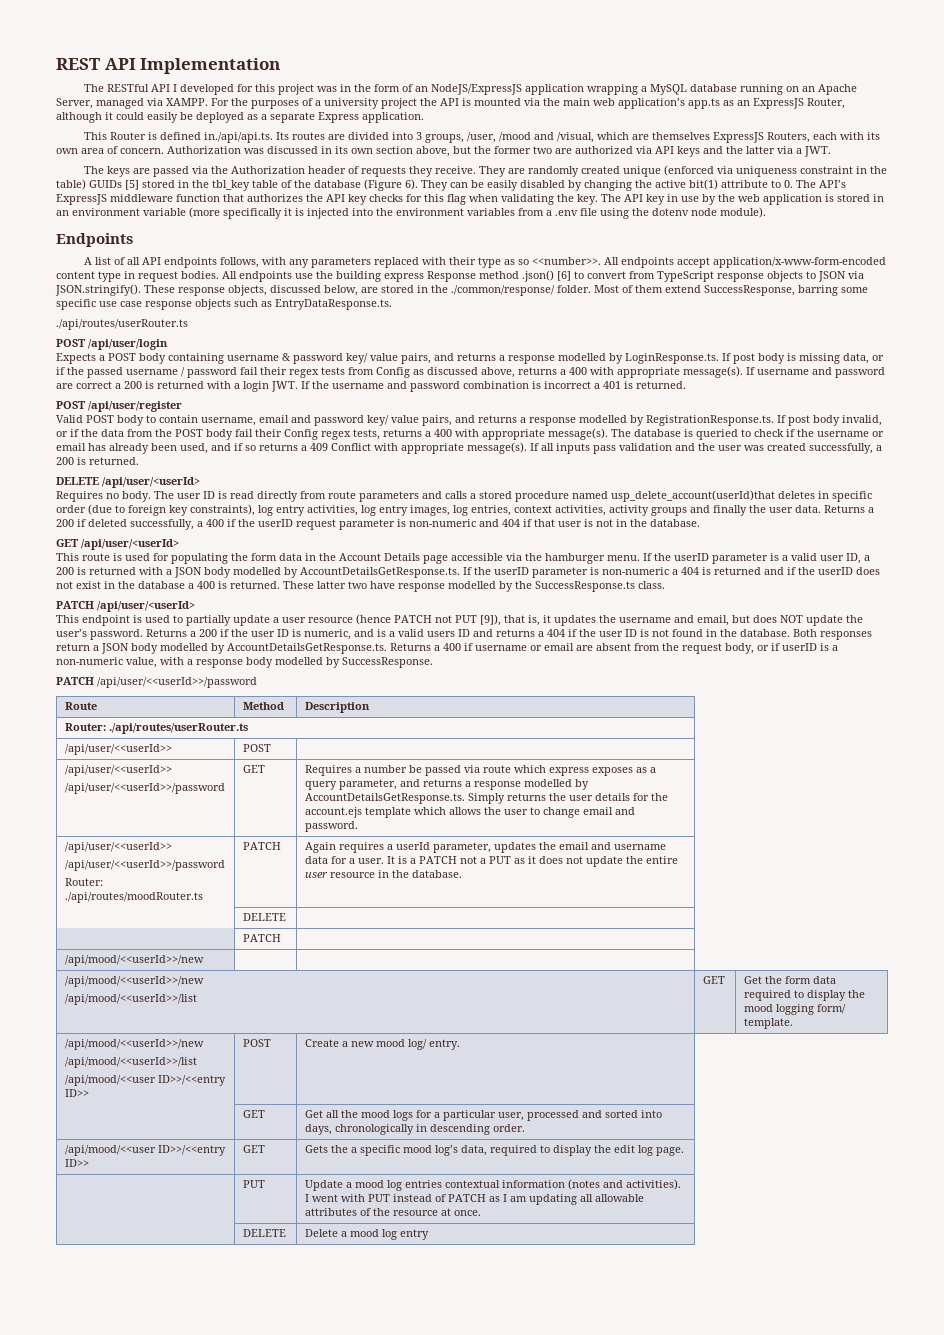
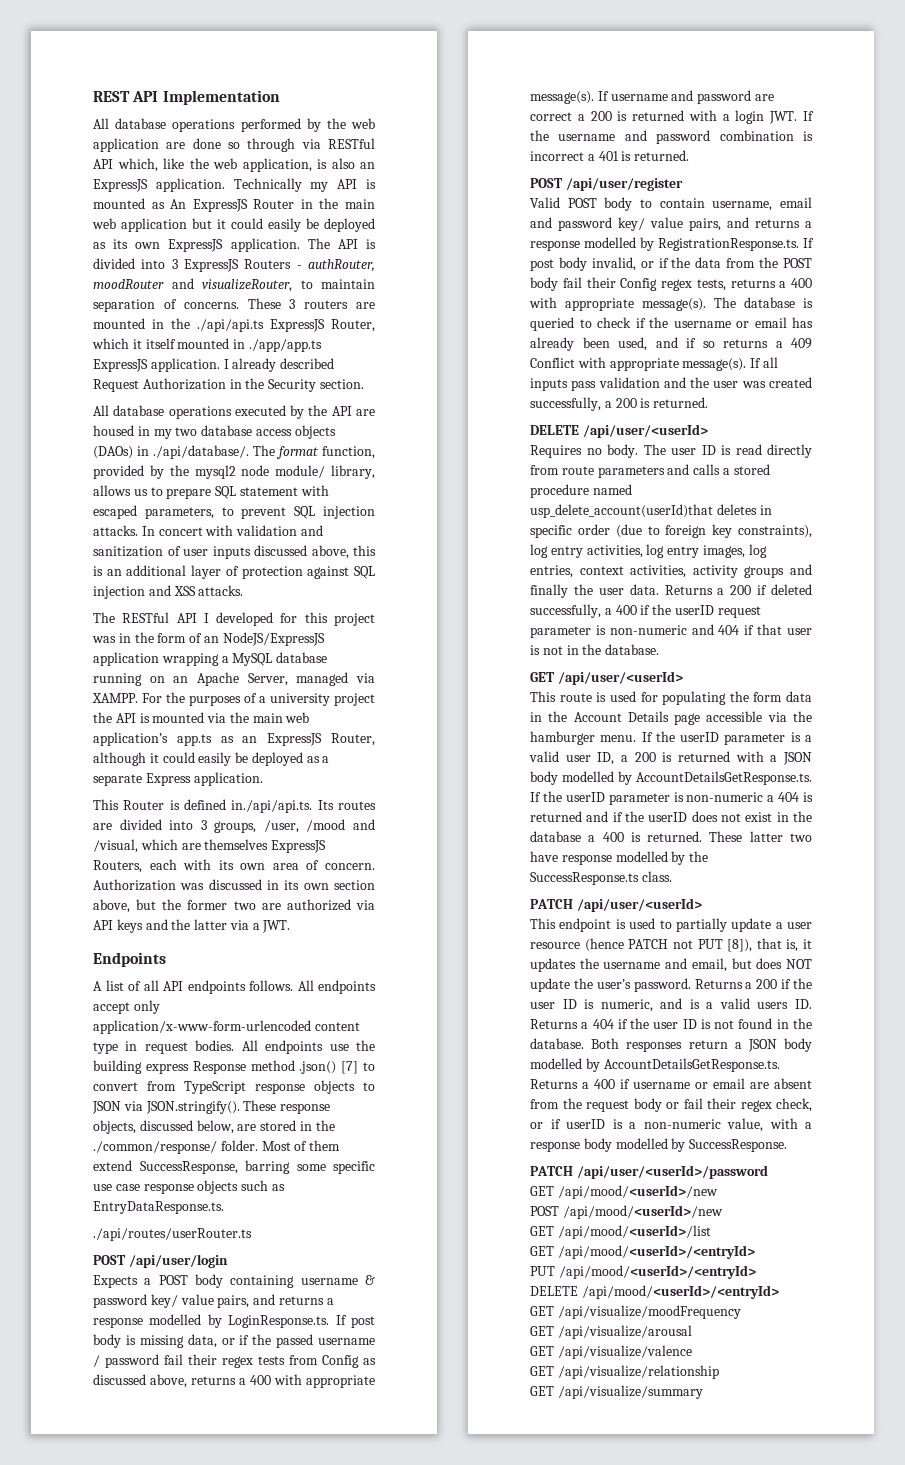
(281, 66) none -> [93,118,375,132] [93,138,375,152] [93,158,375,172] [93,178,377,192] [93,198,375,212] [92,218,375,232] [93,238,376,252] [93,258,375,272] [93,278,375,292] [93,298,375,312] [93,318,375,332] [92,338,322,352] [93,358,335,372] [93,378,364,392] [93,405,375,419] [93,425,336,439] [93,445,375,459] [93,465,375,479] [93,485,329,499] [93,505,376,519] [93,525,323,536] [93,545,376,559] [93,565,375,579] [93,585,244,599] // All database operations performed by the web application are done so through via RESTful API which, like the web application, is also an ExpressJS application. Technically my API is mounted as An ExpressJS Router in the main web application but it could easily be deployed as its own ExpressJS application. The API is divided into 3 ExpressJS Routers - authRouter, moodRouter and visualizeRouter, to maintain separation of concerns. These 3 routers are mounted in the ./api/api.ts ExpressJS Router, which it itself mounted in ./app/app.ts ExpressJS application. I already described Request Authorization in the Security section. // All database operations executed by the API are housed in my two database access objects (DAOs) in ./api/database/. The format function, provided by the mysql2 node module/ library, allows us to prepare SQL statement with escaped parameters, to prevent SQL injection attacks. In concert with validation and sanitization of user inputs discussed above, this is an additional layer of protection against SQL injection and XSS attacks.
[84,165,888,177] [56,179,846,191] [56,194,884,205] [56,207,766,219] // The keys are passed via the Authorization header of requests they receive. They are randomly created unique (enforced via uniqueness constraint in the table) GUIDs [5] stored in the tbl_key table of the database (Figure 6). They can be easily disabled by changing the active bit(1) attribute to 0. The API’s ExpressJS middleware function that authorizes the API key checks for this flag when validating the key. The API key in use by the web application is stored in an environment variable (more specifically it is injected into the environment variables from a .env file using the dotenv node module). -> (291, 926) none
[220,257,602,268] follows, with any parameters replaced with their type as so <<number>>. -> [249,980,293,991] follows.
[713,257,887,268] application/x-www-form-encoded -> [133,1000,160,1014] [93,1020,311,1034] only application/x-www-form-urlencoded
[557,271,571,281] [6] -> [341,1061,359,1074] [7]
[480,614,501,626] [9]), -> [727,939,753,952] [8]),
[458,629,535,637] ID and returns -> [795,999,812,1009] [530,1019,578,1029] ID. Returns
[725,643,754,654] body, -> [633,1098,812,1112] body or fail their regex check,
[97,677,257,688] [64,702,97,710] [242,702,284,710] [304,702,370,713] [64,723,248,734] [64,744,172,755] [242,744,271,752] [64,765,172,776] [64,783,225,794] [242,765,265,773] [304,765,656,776] [304,779,589,790] [304,793,668,804] [304,807,635,818] [304,821,358,832] [64,842,172,853] [64,860,225,871] [64,878,103,886] [64,892,203,903] [242,842,281,850] [304,842,666,853] [304,856,678,867] [304,870,462,878] [242,913,286,921] [242,934,281,942] [64,955,204,966] [64,976,204,987] [64,994,197,1005] [702,976,725,984] [743,976,836,984] [743,990,865,1001] [743,1004,846,1015] [743,1018,793,1029] [64,1039,204,1050] [64,1057,197,1068] [64,1075,226,1086] [64,1089,89,1097] [242,1039,271,1047] [304,1039,460,1050] [242,1110,265,1118] [304,1110,662,1121] [304,1124,525,1135] [64,1145,226,1156] [64,1159,89,1167] [242,1145,265,1153] [304,1145,684,1156] [242,1180,265,1188] [304,1179,681,1191] [304,1194,644,1205] [304,1208,481,1216] [242,1229,286,1237] [304,1229,429,1240] /api/user/<<userId>>/password // Route | Method | Description // Router: ./api/routes/userRouter.ts // /api/user/<<userId>> | POST | // /api/user/<<userId>> // /api/user/<<userId>>/password | GET | Requires a number be passed via route which express exposes as a query parameter, and returns a response modelled by AccountDetailsGetResponse.ts. Simply returns the user details for the account.ejs template which allows the user to change email and password. // /api/user/<<userId>> // /api/user/<<userId>>/password // Router: ./api/routes/moodRouter.ts | PATCH | Again requires a userId parameter, updates the email and username data for a user. It is a PATCH not a PUT as it does not update the entire user resource in the database. // | DELETE | // | PATCH | // /api/mood/<<userId>>/new | | // /api/mood/<<userId>>/new // /api/mood/<<userId>>/list | GET | Get the form data required to display the mood logging form/ template. // /api/mood/<<userId>>/new // /api/mood/<<userId>>/list // /api/mood/<<user ID>>/<<entry ID>> | POST | Create a new mood log/ entry. // | GET | Get all the mood logs for a particular user, processed and sorted into days, chronologically in descending order. // /api/mood/<<user ID>>/<<entry ID>> | GET | Gets the a specific mood log’s data, required to display the edit log page. // | PUT | Update a mood log entries contextual information (notes and activities). I went with PUT instead of PATCH as I am updating all allowable attributes of the resource at once. // | DELETE | Delete a mood log entry -> [576,1165,768,1179] [530,1185,718,1199] [530,1205,723,1219] [530,1225,711,1239] [530,1245,755,1259] [530,1265,756,1279] [530,1285,779,1299] [530,1305,741,1319] [530,1325,692,1339] [530,1345,692,1359] [530,1365,719,1379] [530,1385,703,1399] /api/user/<userId>/password // GET /api/mood/<userId>/new // POST /api/mood/<userId>/new // GET /api/mood/<userId>/list // GET /api/mood/<userId>/<entryId> // PUT /api/mood/<userId>/<entryId> // DELETE /api/mood/<userId>/<entryId> // GET /api/visualize/moodFrequency // GET /api/visualize/arousal // GET /api/visualize/valence // GET /api/visualize/relationship // GET /api/visualize/summary

